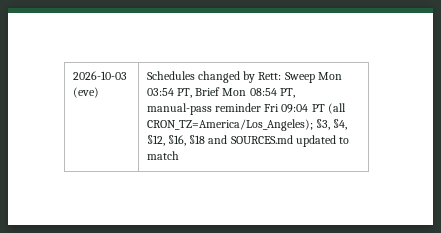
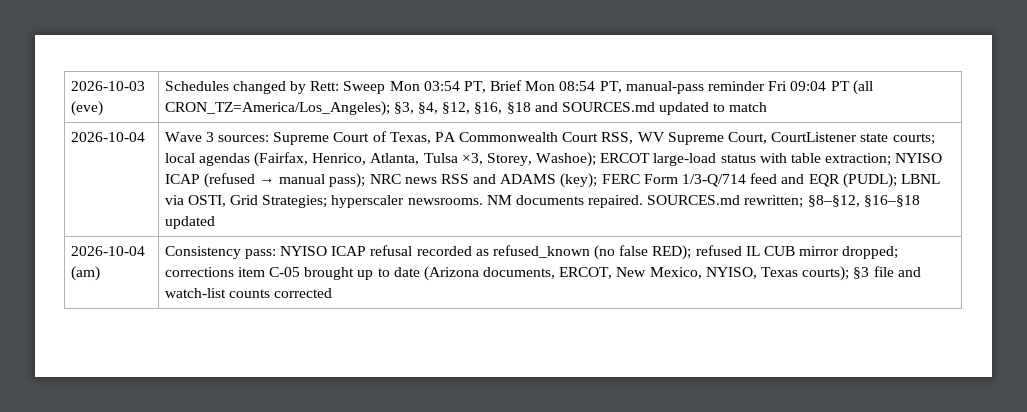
(180, 155) none -> [70,132,145,142] [164,131,935,145] [164,152,943,167] [164,173,940,188] [164,195,920,208] [164,216,215,229] [70,246,145,256] [70,266,100,281] [164,245,899,260] [164,266,921,281] [164,288,332,298] // 2026-10-04 | Wave 3 sources: Supreme Court of Texas, PA Commonwealth Court RSS, WV Supreme Court, CourtListener state courts; local agendas (Fairfax, Henrico, Atlanta, Tulsa ×3, Storey, Washoe); ERCOT large-load status with table extraction; NYISO ICAP (refused → manual pass); NRC news RSS and ADAMS (key); FERC Form 1/3-Q/714 feed and EQR (PUDL); LBNL via OSTI, Grid Strategies; hyperscaler newsrooms. NM documents repaired. SOURCES.md rewritten; §8–§12, §16–§18 updated // 2026-10-04 (am) | Consistency pass: NYISO ICAP refusal recorded as refused_known (no false RED); refused IL CUB mirror dropped; corrections item C-05 brought up to date (Arizona documents, ERCOT, New Mexico, NYISO, Texas courts); §3 file and watch-list counts corrected

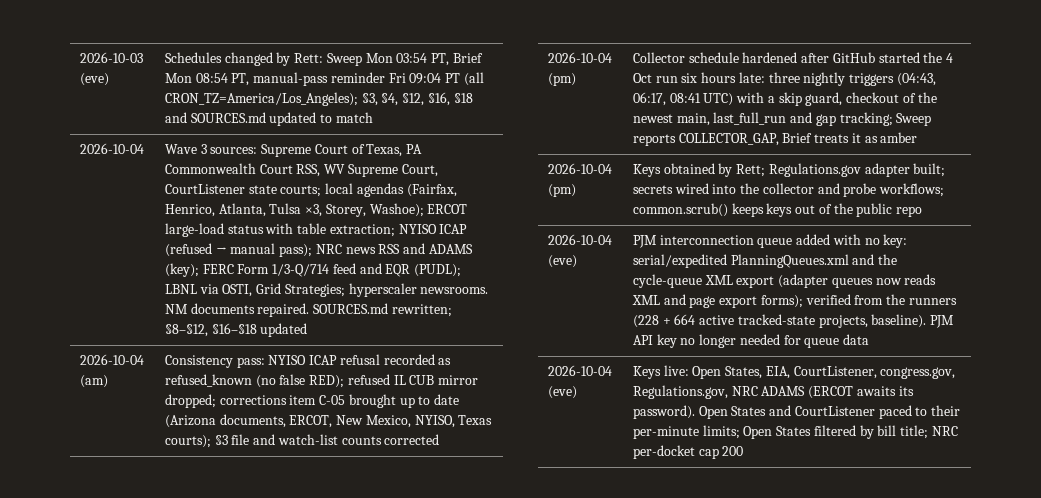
(332, 293) none -> [547,52,612,63] [547,73,576,86] [632,52,954,63] [632,72,937,86] [632,92,937,106] [632,112,932,126] [632,132,918,146] [547,163,612,174] [547,184,576,197] [632,163,946,177] [632,183,945,197] [632,203,923,217] [547,234,612,245] [547,255,577,268] [632,234,908,248] [632,254,898,268] [632,274,937,288] [631,294,958,308] [632,314,955,328] [632,334,870,348] [547,365,612,376] [547,386,577,399] [632,365,956,379] [632,385,914,399] [632,405,961,419] [632,425,959,439] [632,445,744,459] // 2026-10-04 (pm) | Collector schedule hardened after GitHub started the 4 Oct run six hours late: three nightly triggers (04:43, 06:17, 08:41 UTC) with a skip guard, checkout of the newest main, last_full_run and gap tracking; Sweep reports COLLECTOR_GAP, Brief treats it as amber // 2026-10-04 (pm) | Keys obtained by Rett; Regulations.gov adapter built; secrets wired into the collector and probe workflows; common.scrub() keeps keys out of the public repo // 2026-10-04 (eve) | PJM interconnection queue added with no key: serial/expedited PlanningQueues.xml and the cycle-queue XML export (adapter queues now reads XML and page export forms); verified from the runners (228 + 664 active tracked-state projects, baseline). PJM API key no longer needed for queue data // 2026-10-04 (eve) | Keys live: Open States, EIA, CourtListener, congress.gov, Regulations.gov, NRC ADAMS (ERCOT awaits its password). Open States and CourtListener paced to their per-minute limits; Open States filtered by bill title; NRC per-docket cap 200

